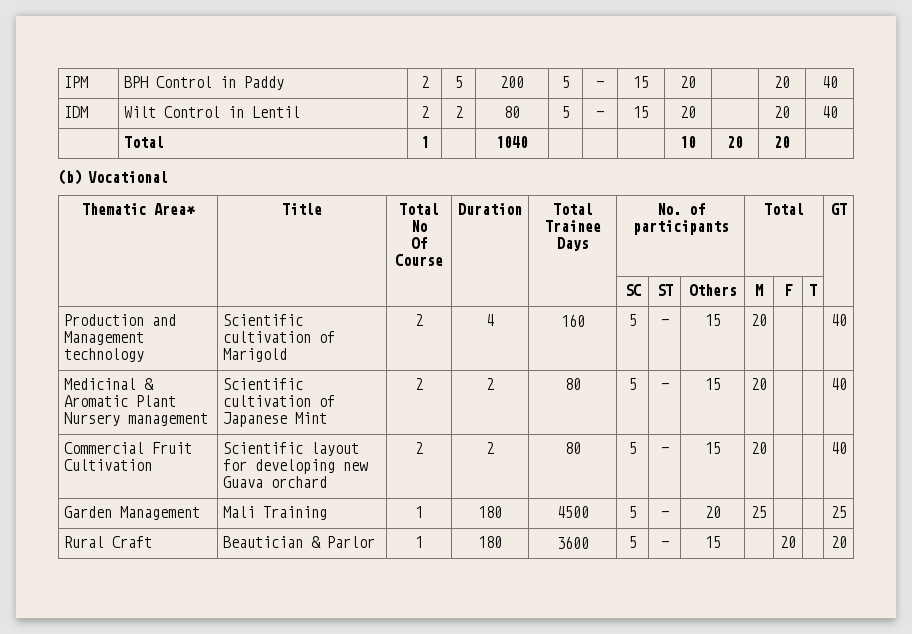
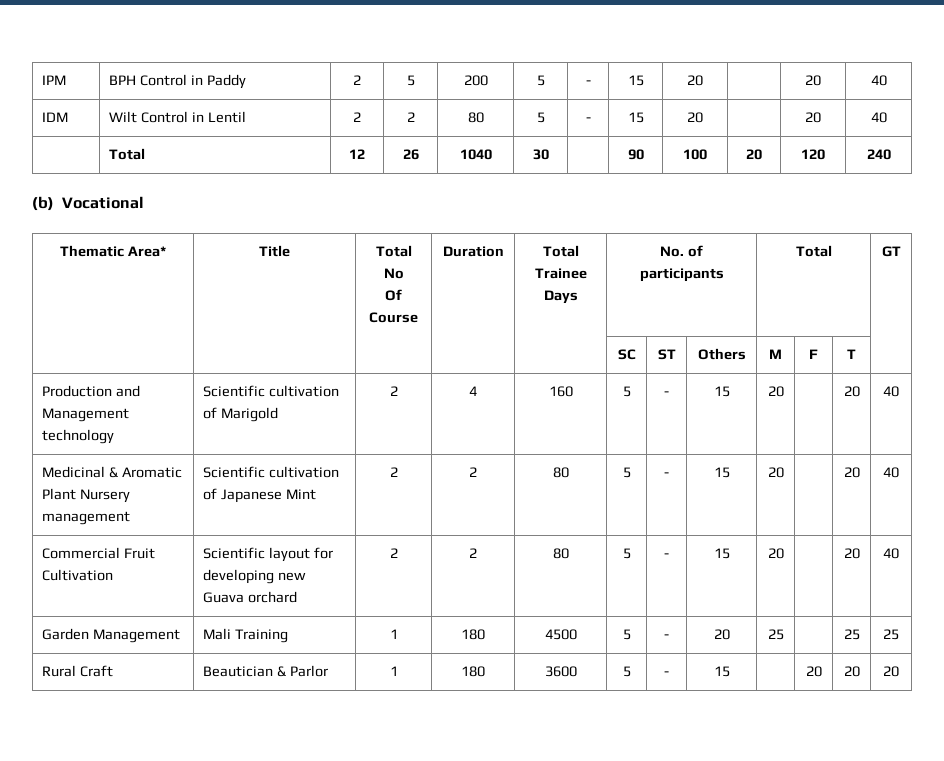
[420,136,429,148] 1 | -> [349,149,365,159] [402,149,419,160] 12 | 26
[680,136,696,148] [727,136,743,148] [774,136,790,148] | | | 10 | 20 | 20 | -> [532,149,549,160] [627,149,644,160] [683,149,707,160] [746,149,762,160] [801,149,825,160] [866,149,891,160] 30 | | 90 | 100 | 20 | 120 | 240
(767, 320) none -> [843,386,860,397] 20
(767, 384) none -> [843,467,860,478] 20
(767, 448) none -> [843,548,860,559] 20
(767, 512) none -> [843,629,860,640] 25
(796, 542) none -> [843,666,860,677] 20

